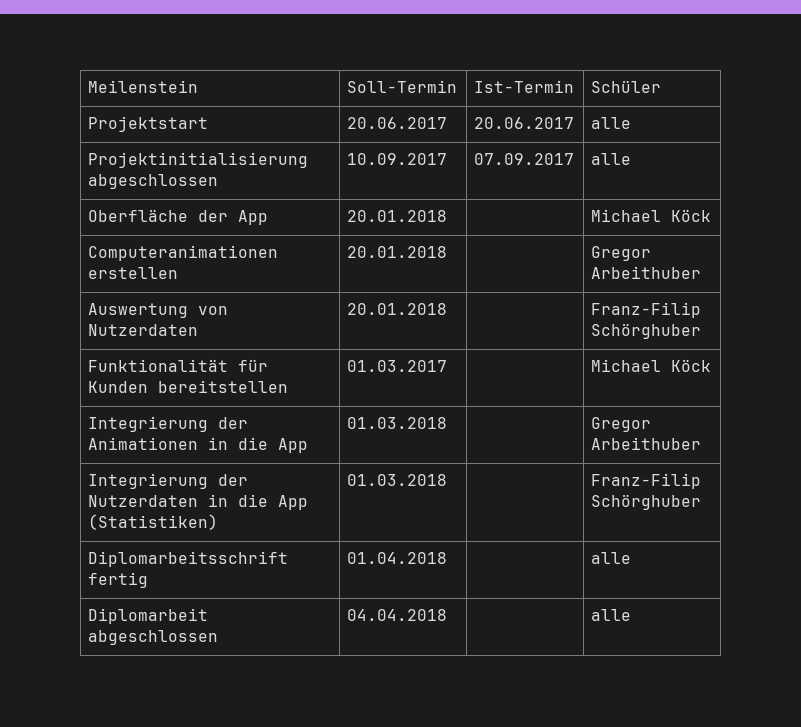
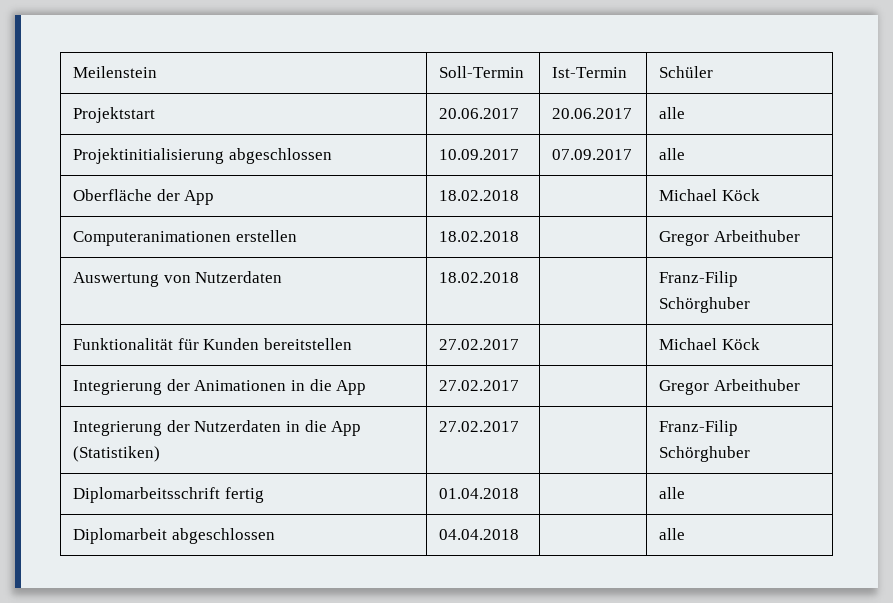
[346,210,447,222] 20.01.2018 -> [439,190,520,201] 18.02.2018
[346,246,447,258] 20.01.2018 -> [439,231,520,242] 18.02.2018
[346,303,447,315] 20.01.2018 -> [439,272,520,283] 18.02.2018
[346,360,447,372] 01.03.2017 -> [439,339,520,350] 27.02.2017
[346,417,447,429] 01.03.2018 -> [439,380,520,391] 27.02.2017
[346,474,447,486] 01.03.2018 -> [439,421,520,432] 27.02.2017

